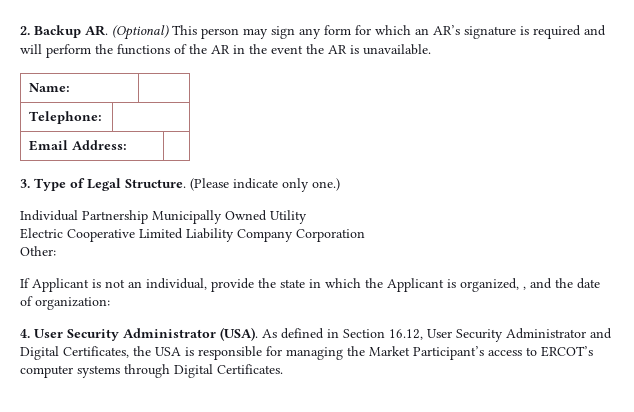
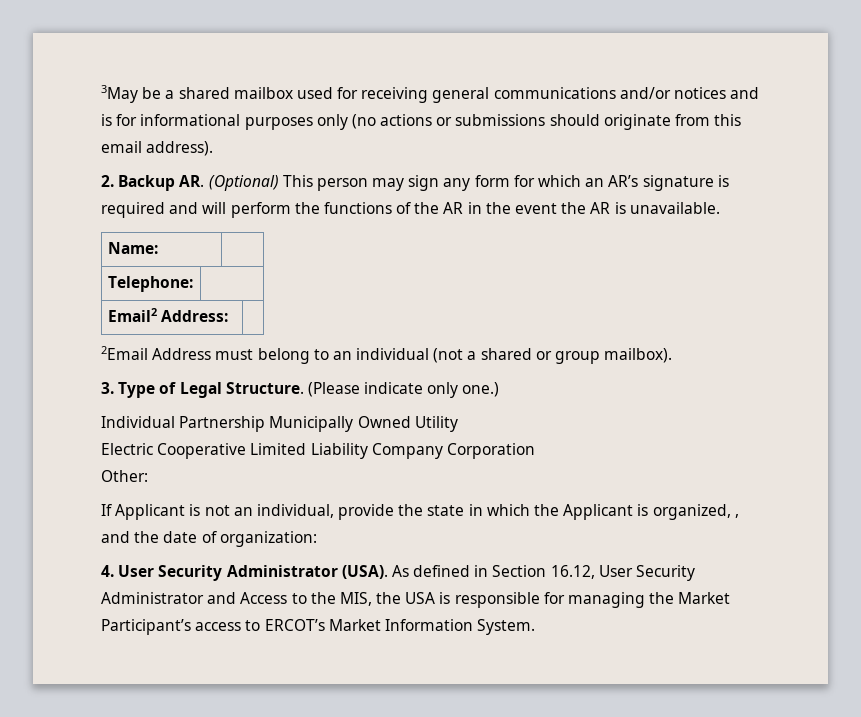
(20, 30) none -> [101,85,760,103] [101,114,742,130] [101,141,214,156] 3May be a shared mailbox used for receiving general communications and/or notices and is for informational purposes only (no actions or submissions should originate from this email address). //
[29,140,69,151] Email -> [107,308,157,322] Email2
(128, 145) none -> [101,346,673,364] // 2Email Address must belong to an individual (not a shared or group mailbox).
[20,346,129,360] Digital Certificates, -> [240,592,372,606] Access to the MIS,
[20,364,283,378] computer systems through Digital Certificates. -> [328,619,536,635] Market Information System.

